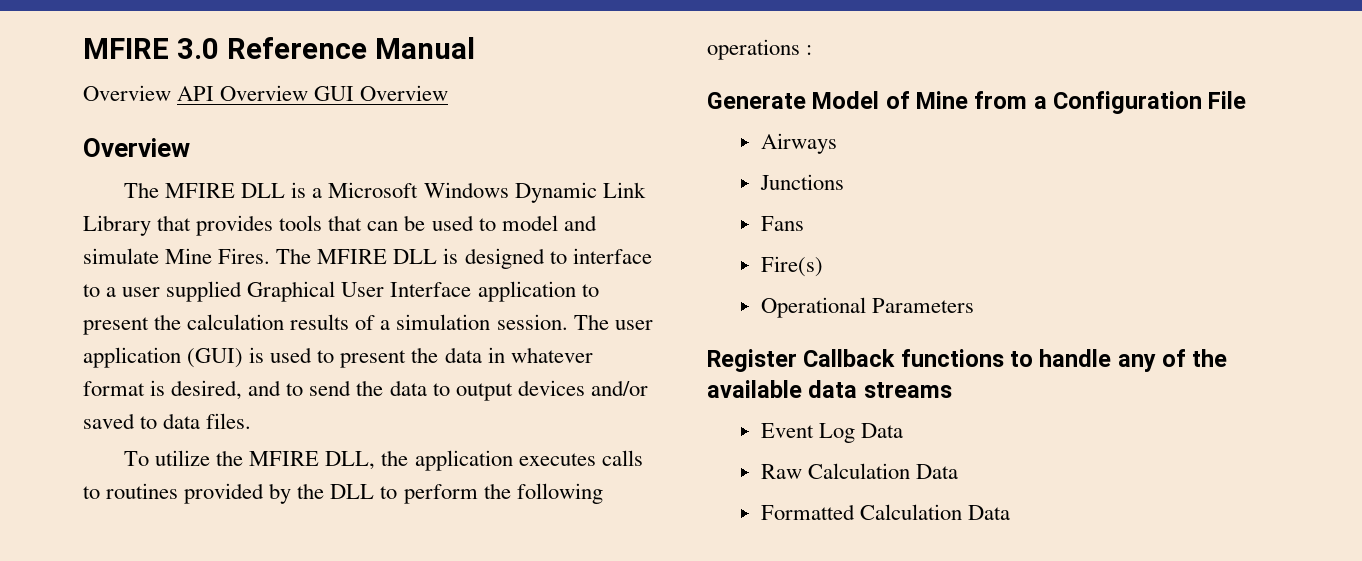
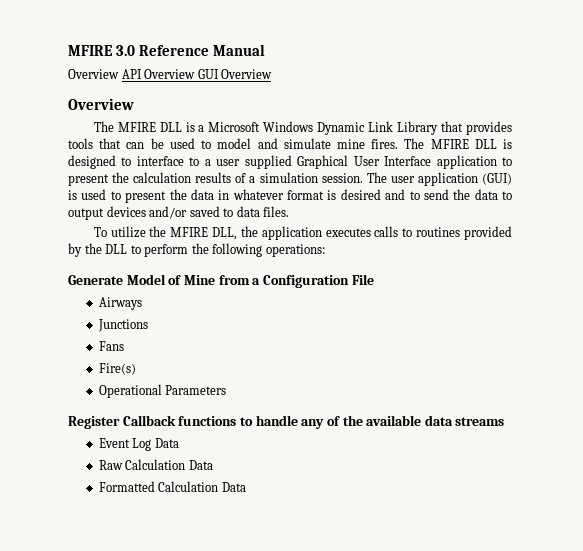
[165,248,271,264] Mine Fires. -> [336,139,399,149] mine fires.
[171,380,243,400] desired, -> [340,189,381,200] desired
[707,39,813,60] operations : -> [265,244,325,257] operations:

